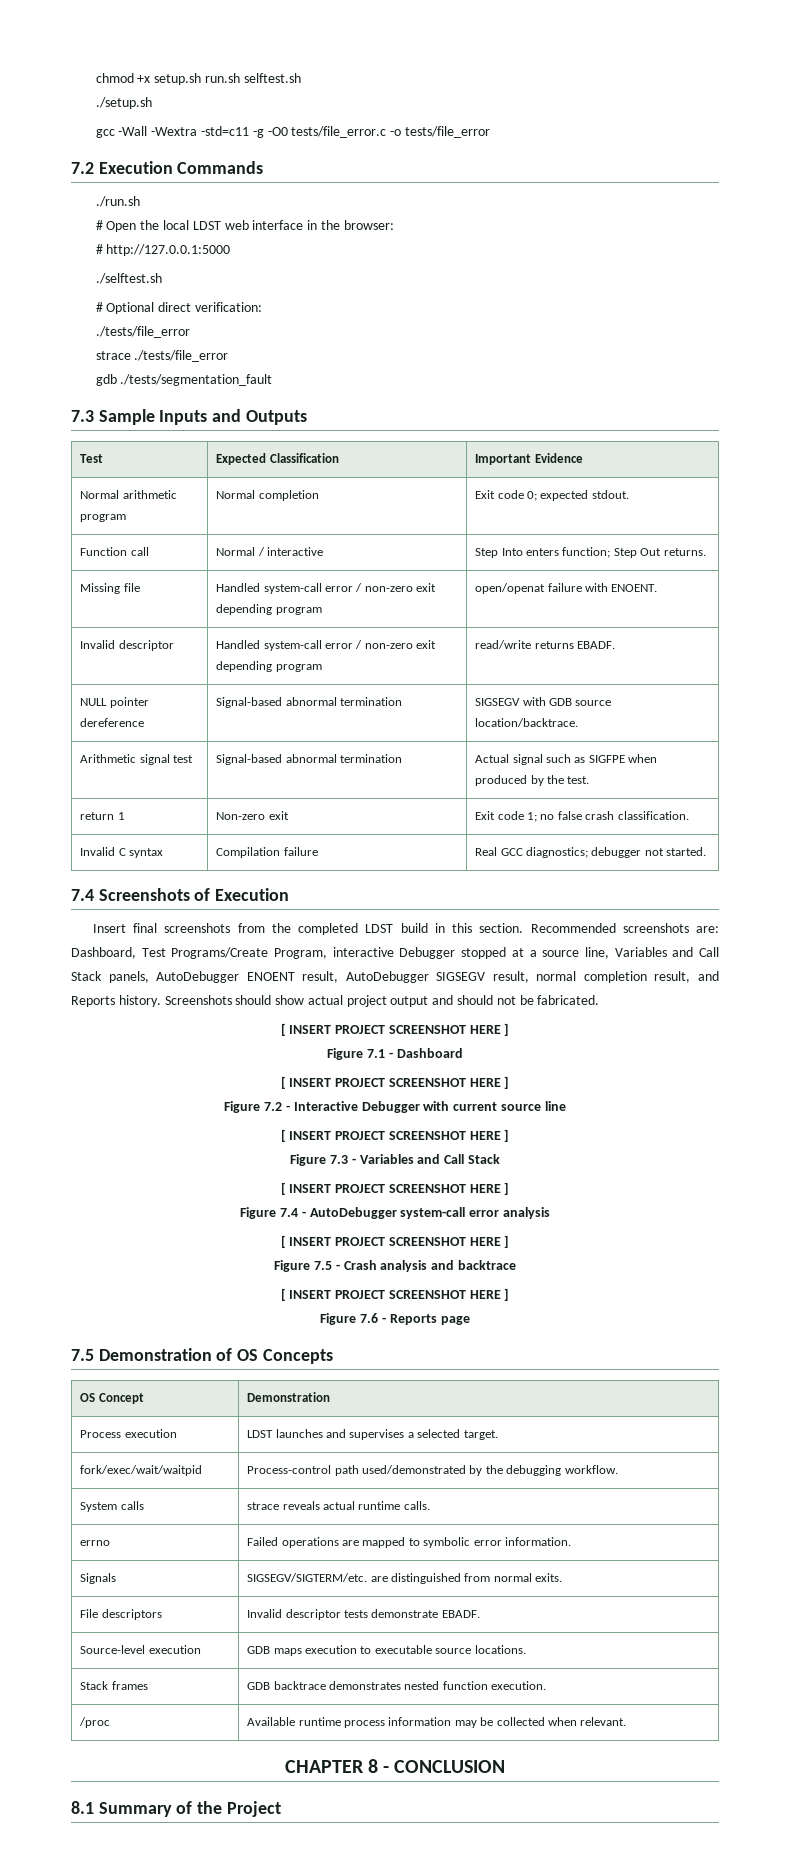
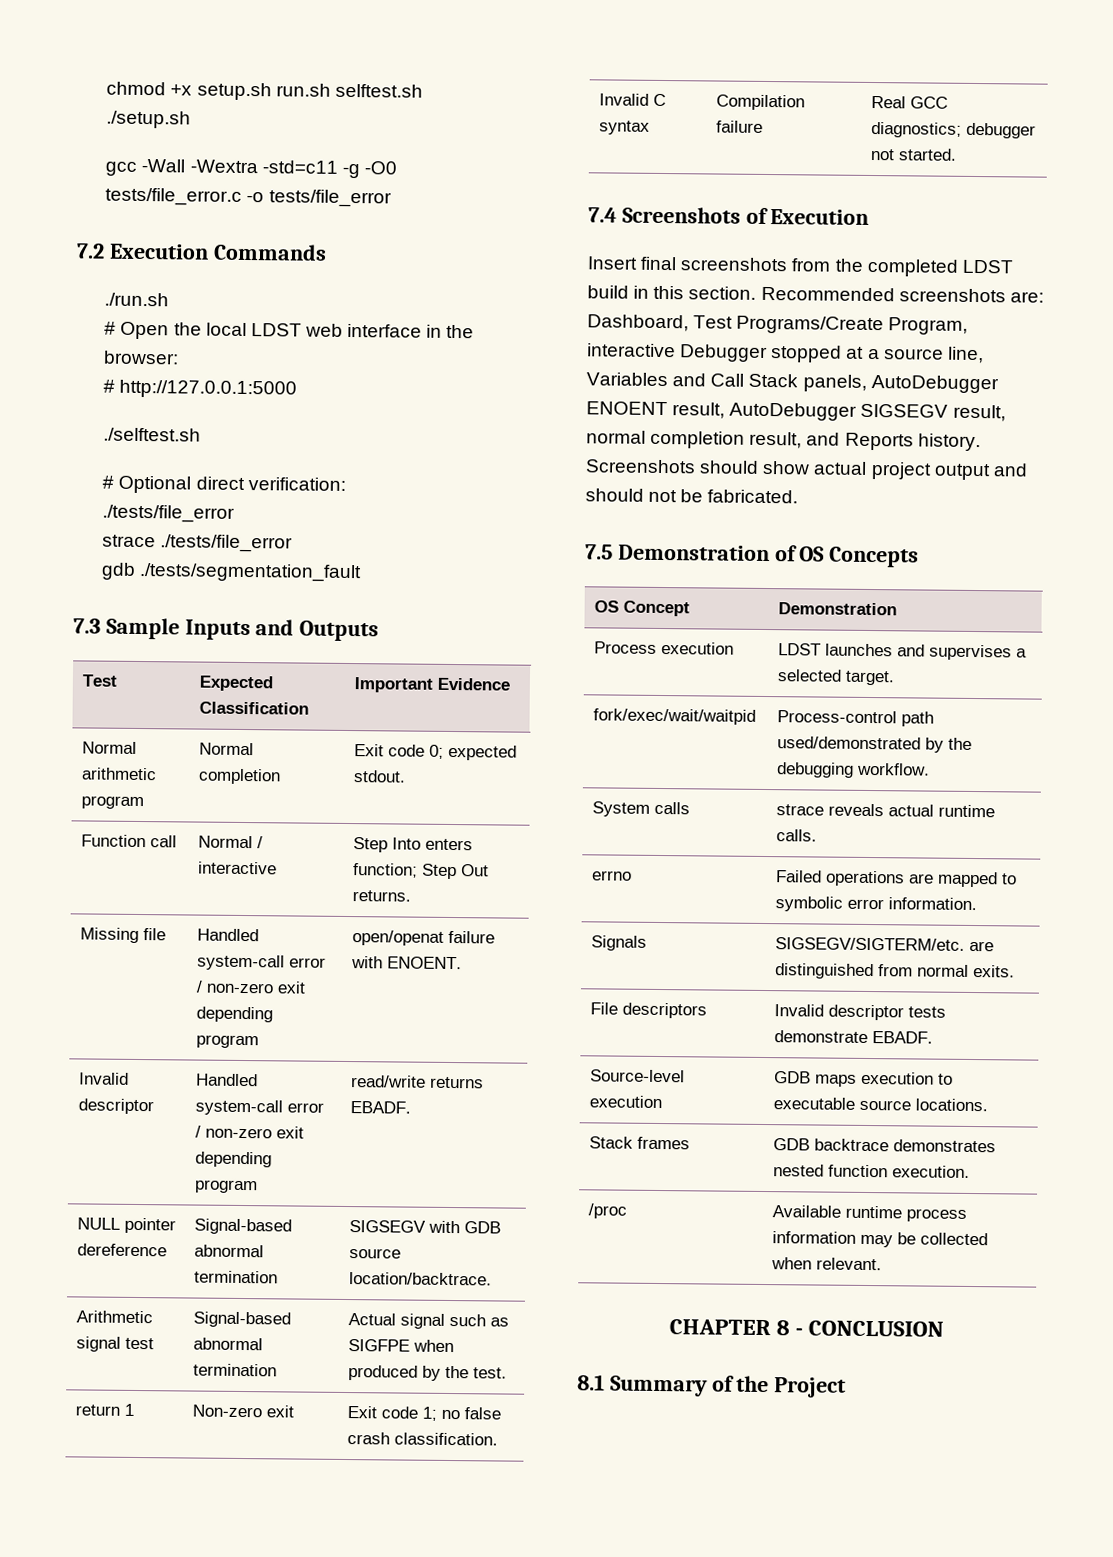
[280,1023,510,1036] [327,1048,463,1060] [280,1076,510,1089] [224,1101,566,1113] [280,1129,510,1142] [290,1154,500,1166] [280,1182,510,1195] [240,1207,550,1219] [280,1235,510,1248] [274,1260,516,1272] [280,1288,510,1301] [320,1313,470,1325] // [ INSERT PROJECT SCREENSHOT HERE ] // Figure 7.1 - Dashboard // [ INSERT PROJECT SCREENSHOT HERE ] // Figure 7.2 - Interactive Debugger with current source line // [ INSERT PROJECT SCREENSHOT HERE ] // Figure 7.3 - Variables and Call Stack // [ INSERT PROJECT SCREENSHOT HERE ] // Figure 7.4 - AutoDebugger system-call error analysis // [ INSERT PROJECT SCREENSHOT HERE ] // Figure 7.5 - Crash analysis and backtrace // [ INSERT PROJECT SCREENSHOT HERE ] // Figure 7.6 - Reports page -> (799, 496) none

